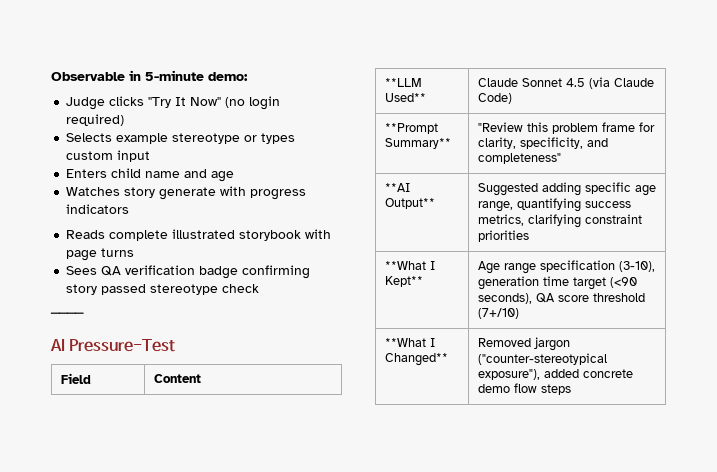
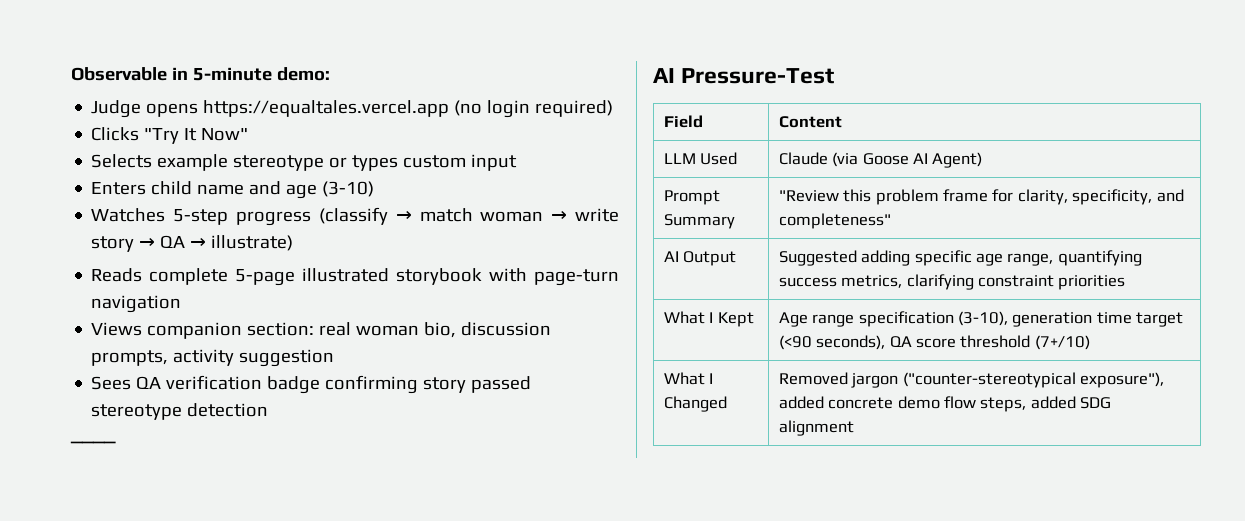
[109,96,145,106] clicks -> [146,100,614,118] [91,127,140,141] opens https://equaltales.vercel.app (no login required) // Clicks
[225,96,281,110] [66,114,125,126] (no login required) -> (249, 134) none
(235, 176) none -> [322,181,375,197] (3-10)
[124,186,307,200] [66,204,130,214] story generate with progress indicators -> [173,207,619,226] [91,235,294,252] 5-step progress (classify → match woman → write story → QA → illustrate)
(169, 235) none -> [235,269,296,286] 5-page
[66,248,135,261] page turns -> [534,269,619,286] [91,295,182,313] [91,322,552,339] [91,349,335,367] page-turn navigation // Views companion section: real woman bio, discussion prompts, activity suggestion
[222,284,260,293] check -> [187,403,269,417] detection
[384,78,422,87] [384,93,426,102] [477,77,654,89] [477,93,512,104] [384,123,438,134] [384,138,451,149] **LLM Used** | Claude Sonnet 4.5 (via Claude Code) // **Prompt Summary** -> [663,152,738,165] [778,152,983,168] [663,190,720,205] [663,214,735,229] LLM Used | Claude (via Goose AI Agent) // Prompt Summary
[384,183,410,192] [384,198,435,209] **AI Output** -> [663,251,737,266] AI Output
[384,261,435,270] [384,276,423,287] **What I Kept** -> [663,311,754,327] What I Kept
[384,338,435,347] [384,353,448,366] **What I Changed** -> [663,372,714,385] [663,396,727,412] What I Changed
[540,384,571,395] steps -> [980,396,1112,412] [778,420,854,436] steps, added SDG alignment

